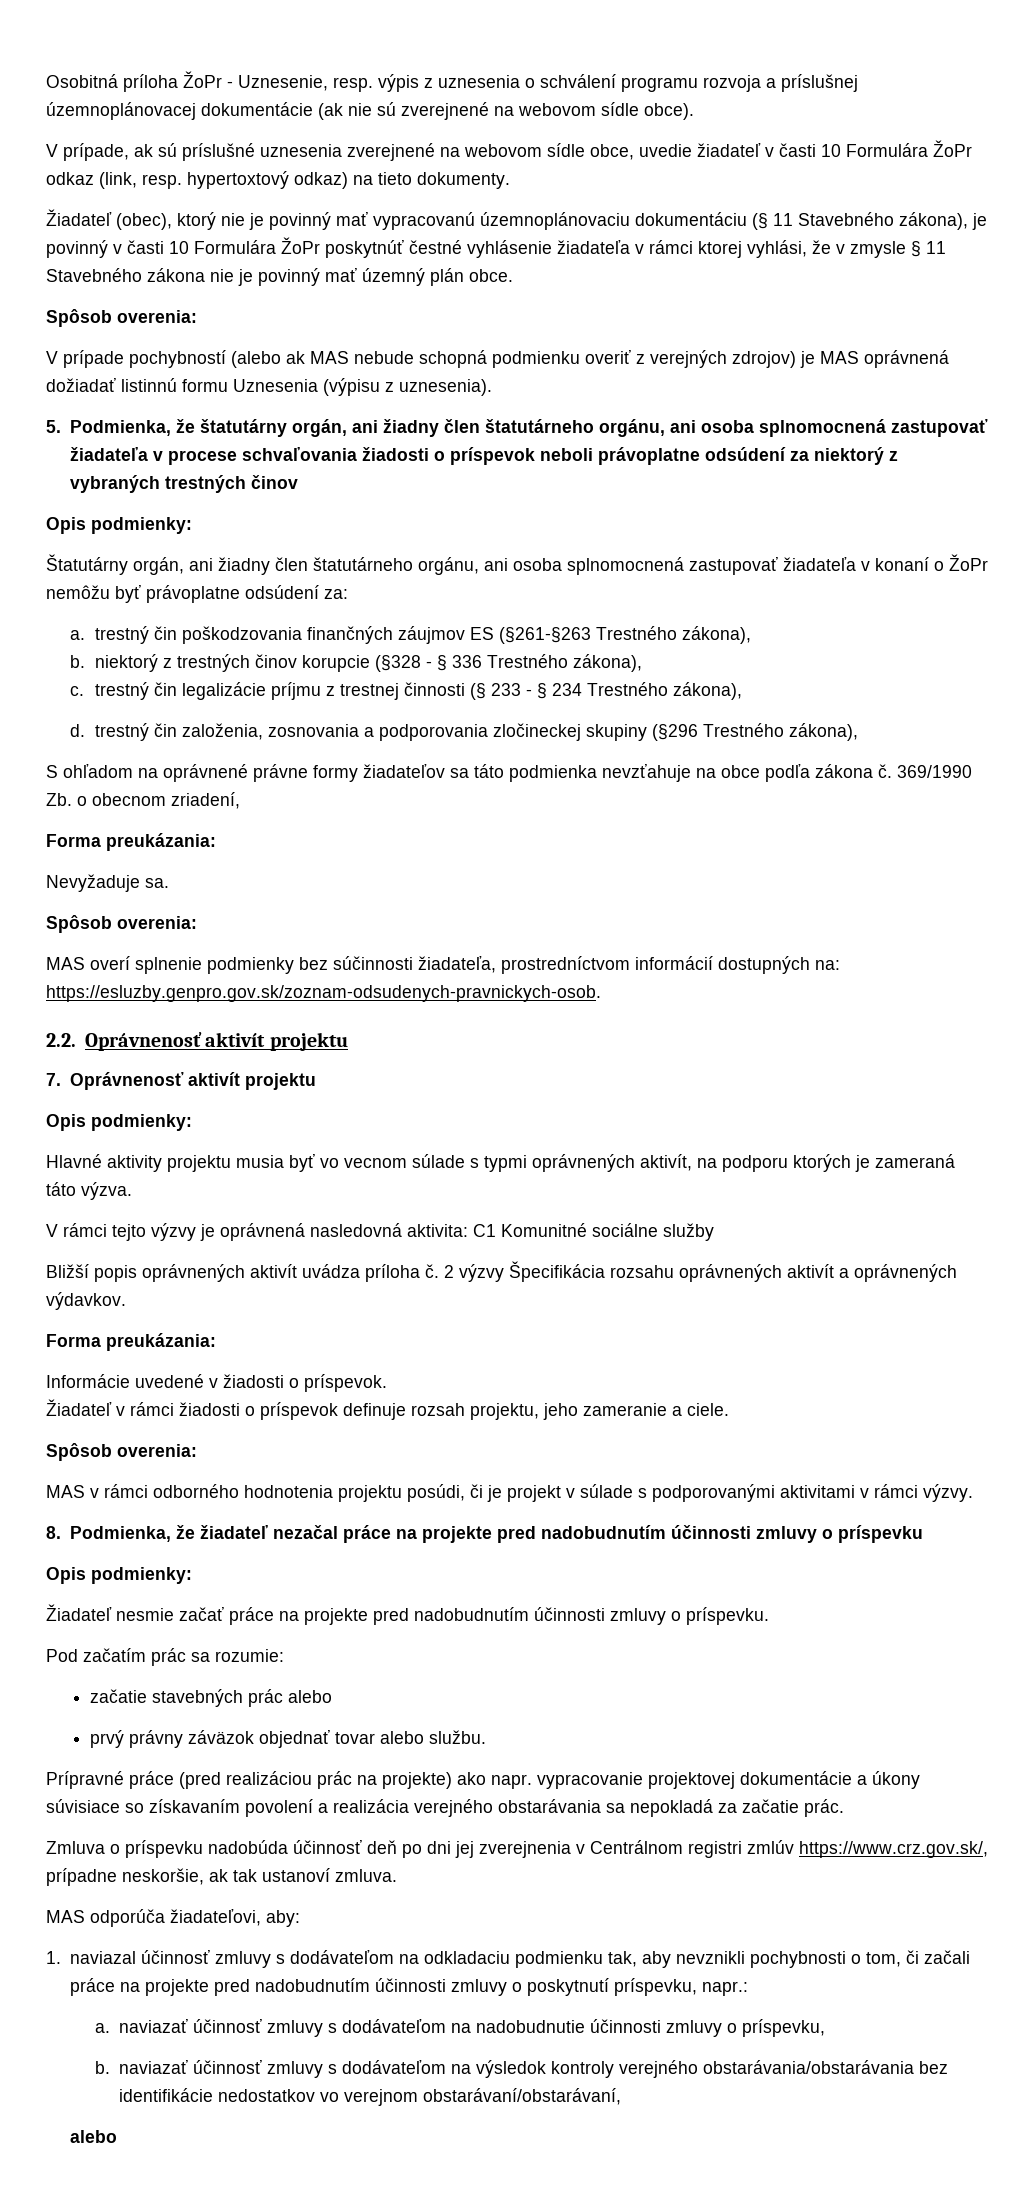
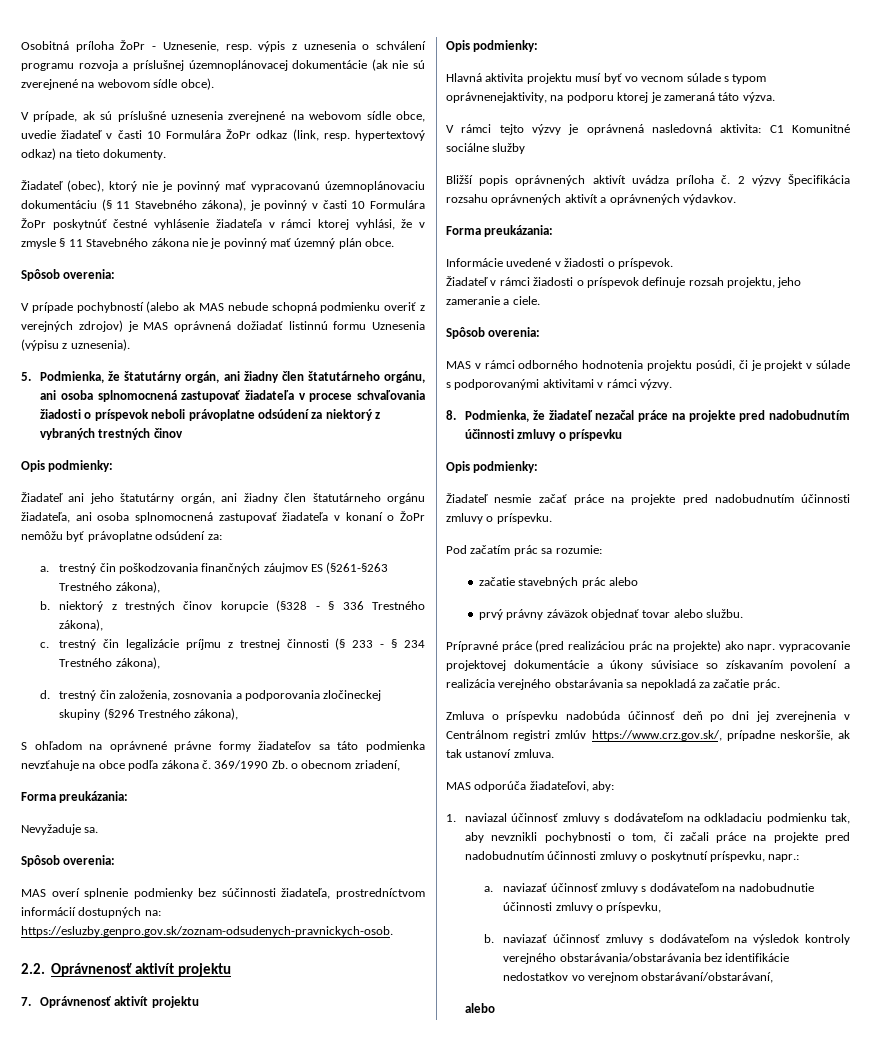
[187,171,289,189] hypertoxtový -> [354,130,425,141] hypertextový
[46,554,479,575] Štatutárny orgán, ani žiadny člen štatutárneho orgánu, -> [21,492,426,504] [21,512,70,523] Žiadateľ ani jeho štatutárny orgán, ani žiadny člen štatutárneho orgánu žiadateľa,
[46,1154,284,1172] Hlavné aktivity projektu musia -> [446,73,602,84] Hlavná aktivita projektu musí
[484,1154,692,1172] typmi oprávnených aktivít, -> [732,74,767,84] [446,92,547,103] typom oprávnenejaktivity,
[793,1154,851,1172] ktorých -> [617,92,649,103] ktorej

